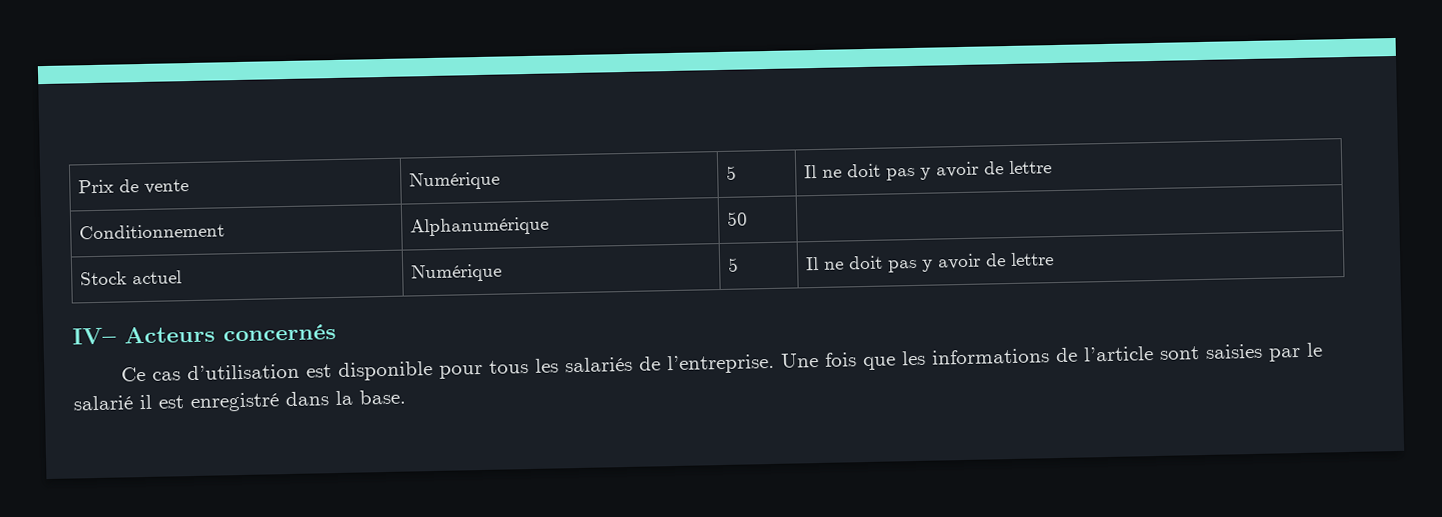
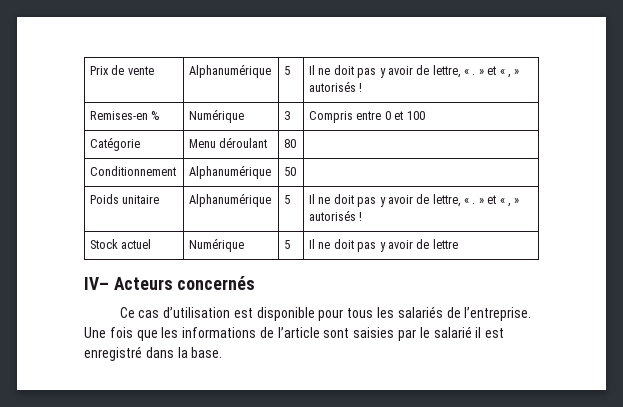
[408,171,500,191] [725,165,737,180] [803,160,1052,181] [78,223,225,240] [409,216,549,237] [726,211,748,226] Numérique | 5 | Il ne doit pas y avoir de lettre // Conditionnement | Alphanumérique | 50 | -> [189,64,272,78] [284,66,291,75] [309,65,520,78] [309,81,363,92] [90,111,161,120] [189,109,245,123] [284,111,291,120] [309,111,425,123] [90,137,141,151] [189,137,268,148] [284,139,297,148] [90,166,177,176] [189,165,272,179] [284,167,297,176] [90,194,160,204] [189,193,272,207] [284,195,291,204] [309,194,520,207] [309,210,363,221] Alphanumérique | 5 | Il ne doit pas y avoir de lettre, « . » et « , » autorisés ! // Remises-en % | Numérique | 3 | Compris entre 0 et 100 // Catégorie | Menu déroulant | 80 | // Conditionnement | Alphanumérique | 50 | // Poids unitaire | Alphanumérique | 5 | Il ne doit pas y avoir de lettre, « . » et « , » autorisés !

